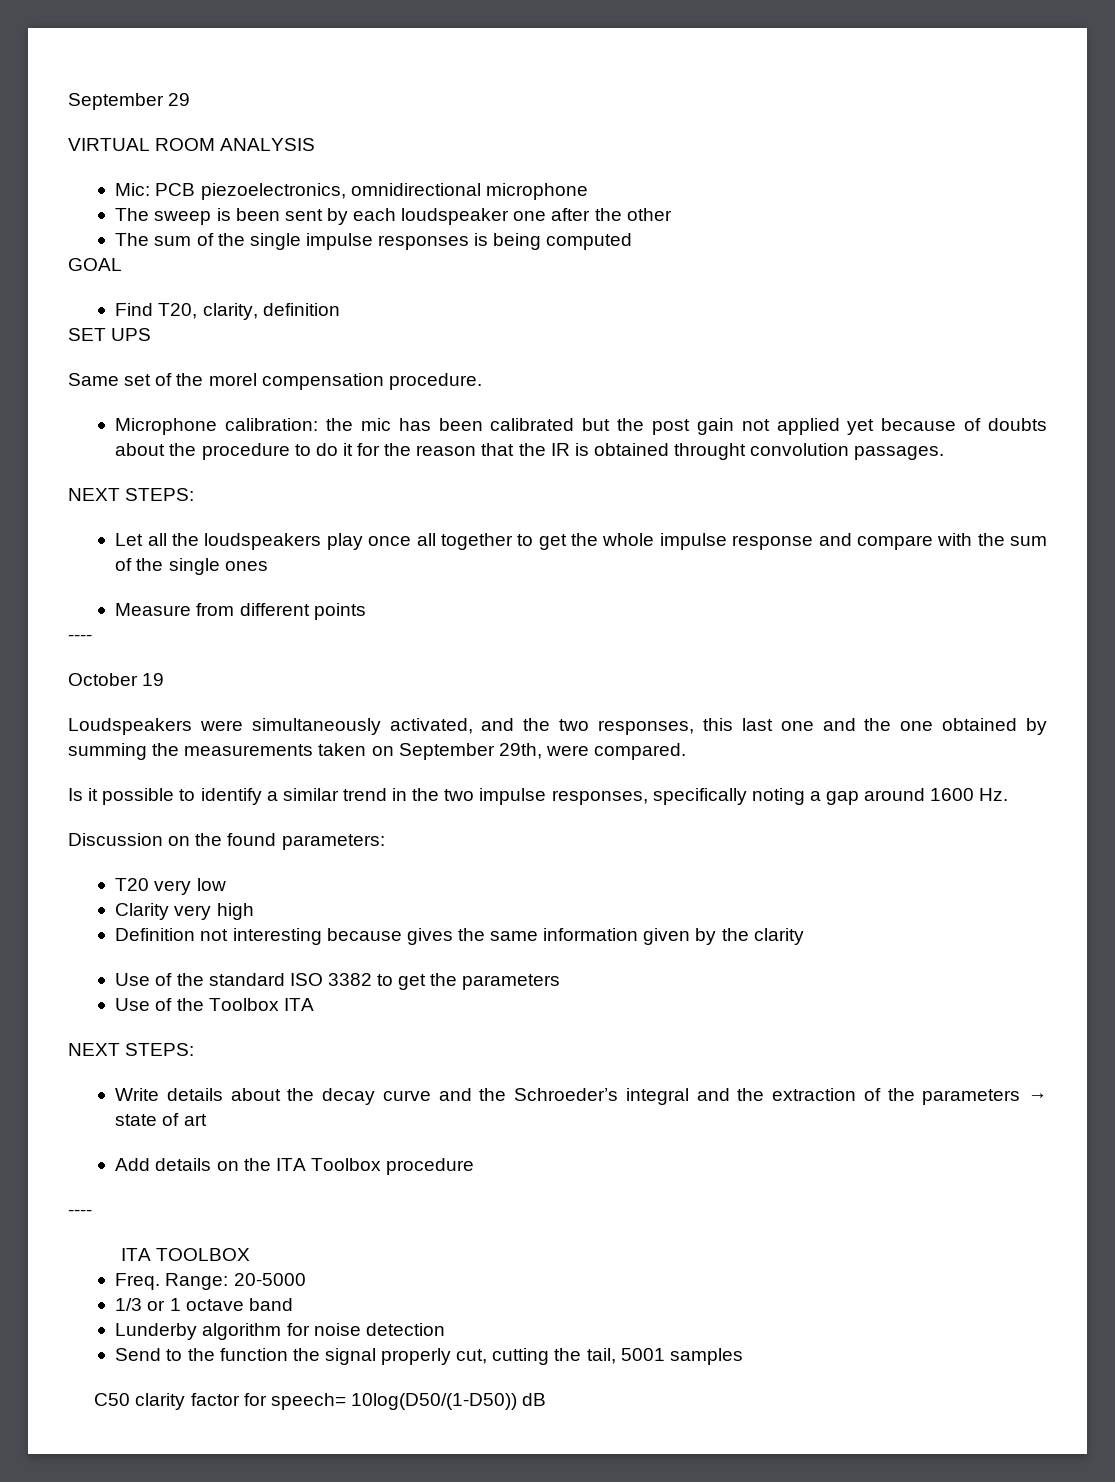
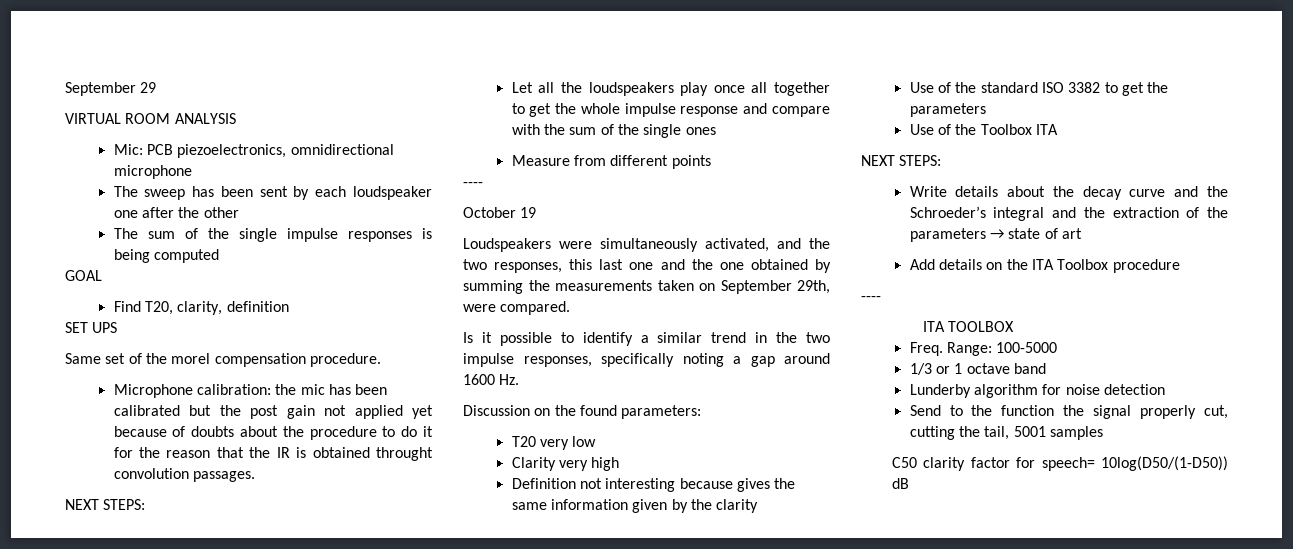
[216,208,231,221] is -> [192,186,215,197] has
[233,1273,306,1286] 20-5000 -> [996,342,1058,353] 100-5000

